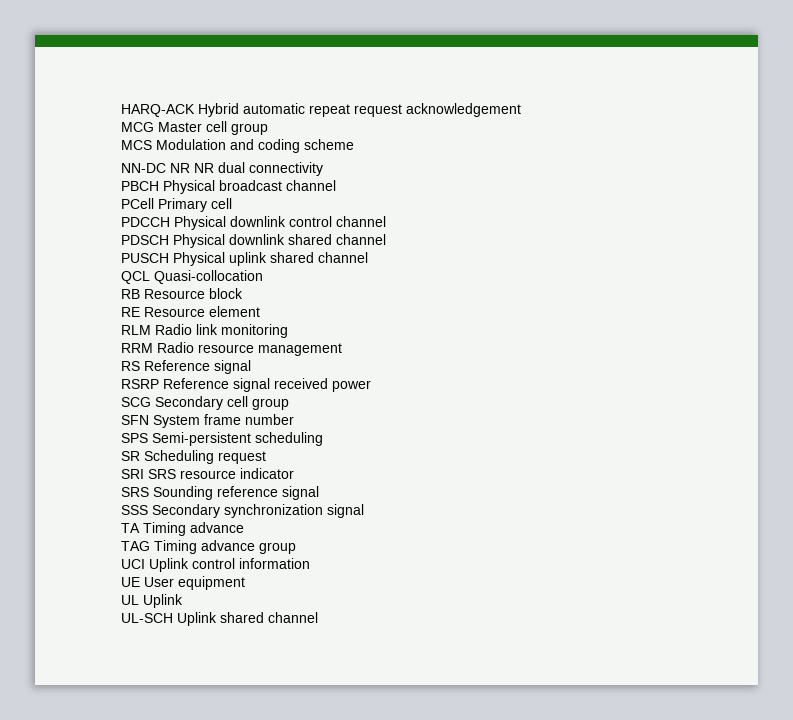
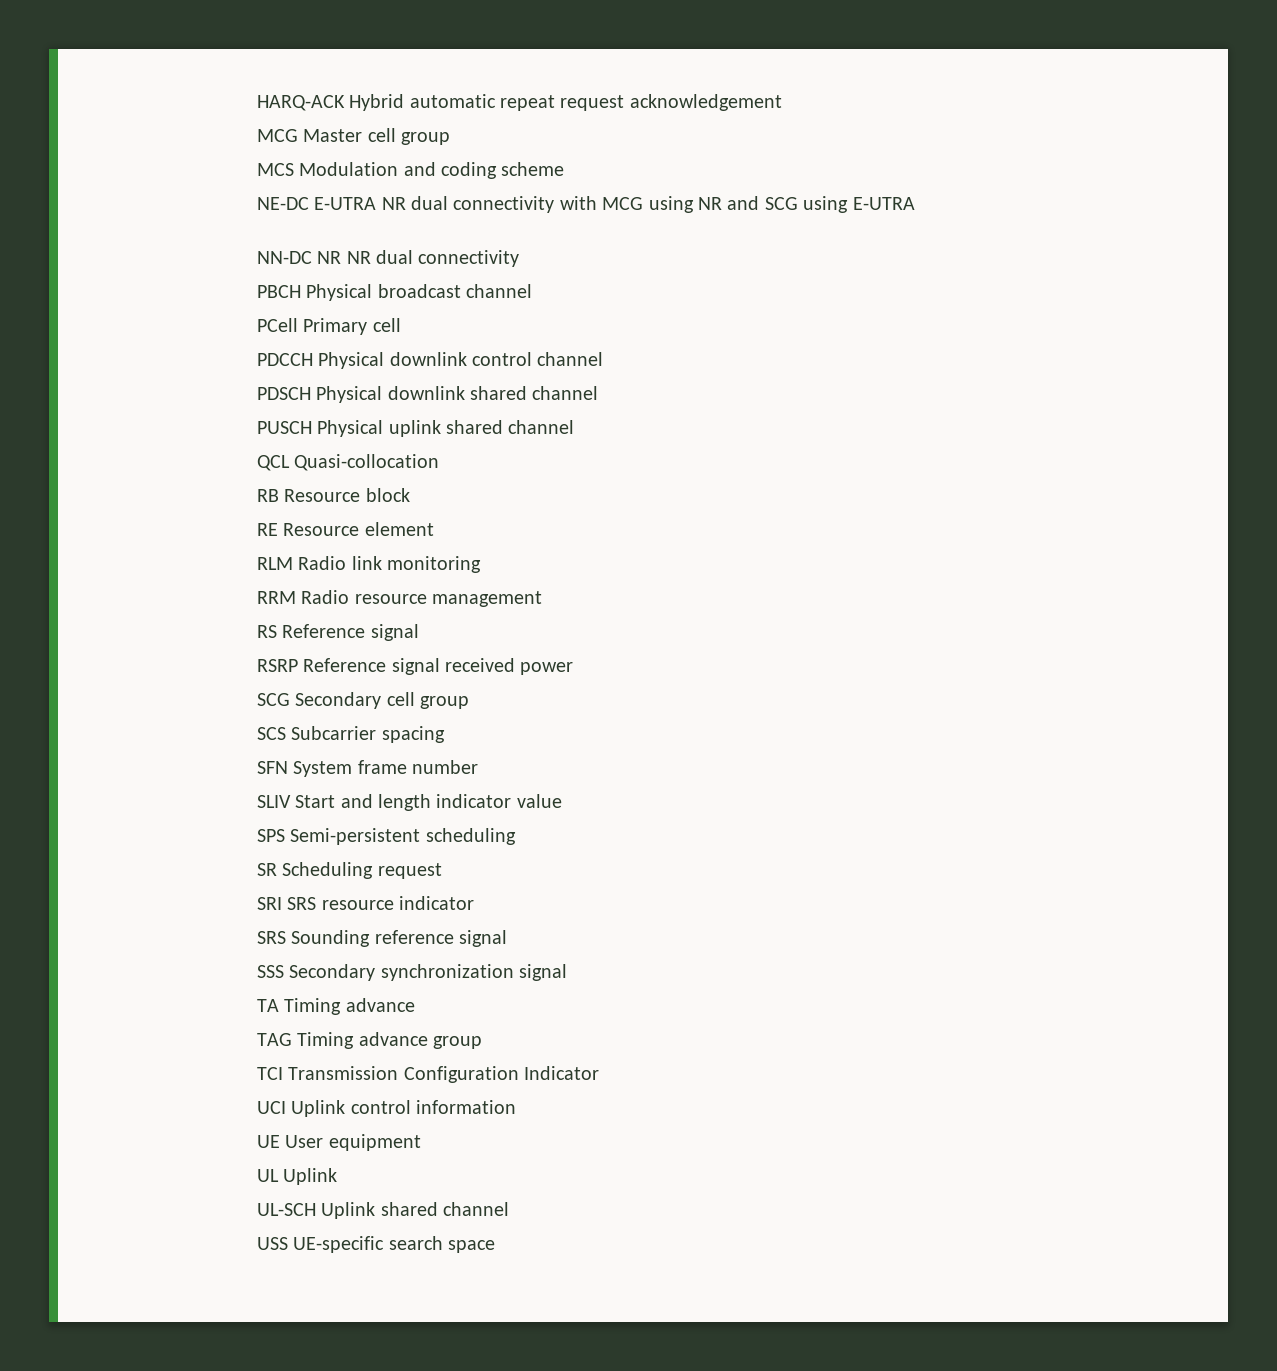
(354, 144) none -> [256,196,915,213] // NE-DC E-UTRA NR dual connectivity with MCG using NR and SCG using E-UTRA
(289, 404) none -> [256,726,445,743] // SCS Subcarrier spacing
(294, 419) none -> [256,794,562,811] // SLIV Start and length indicator value
(296, 548) none -> [256,1066,599,1083] // TCI Transmission Configuration Indicator
(318, 617) none -> [256,1236,495,1253] // USS UE-specific search space

